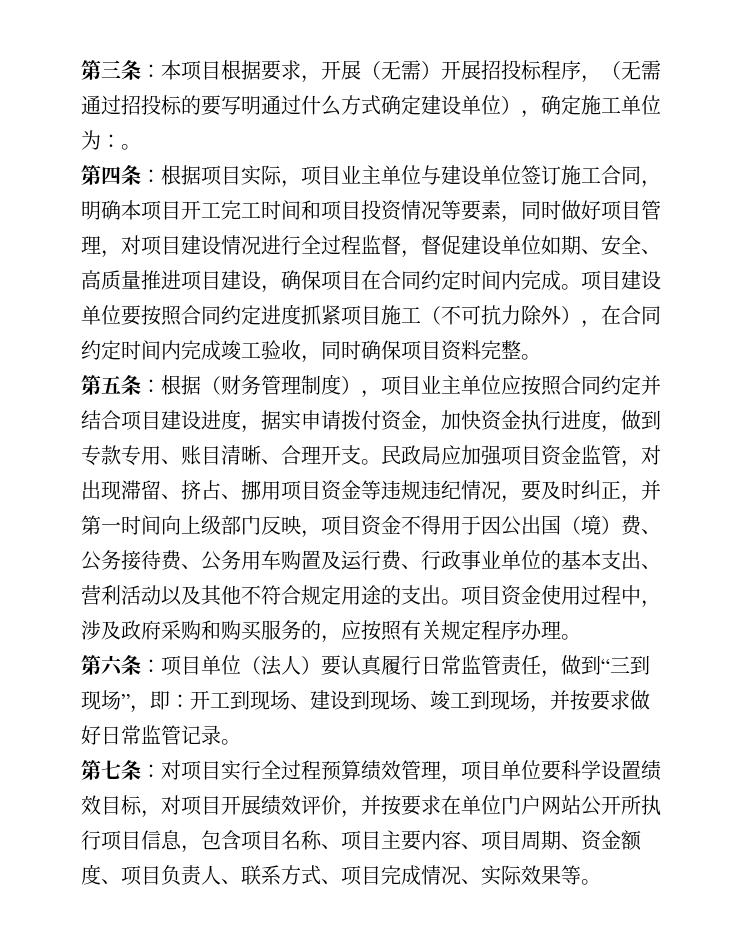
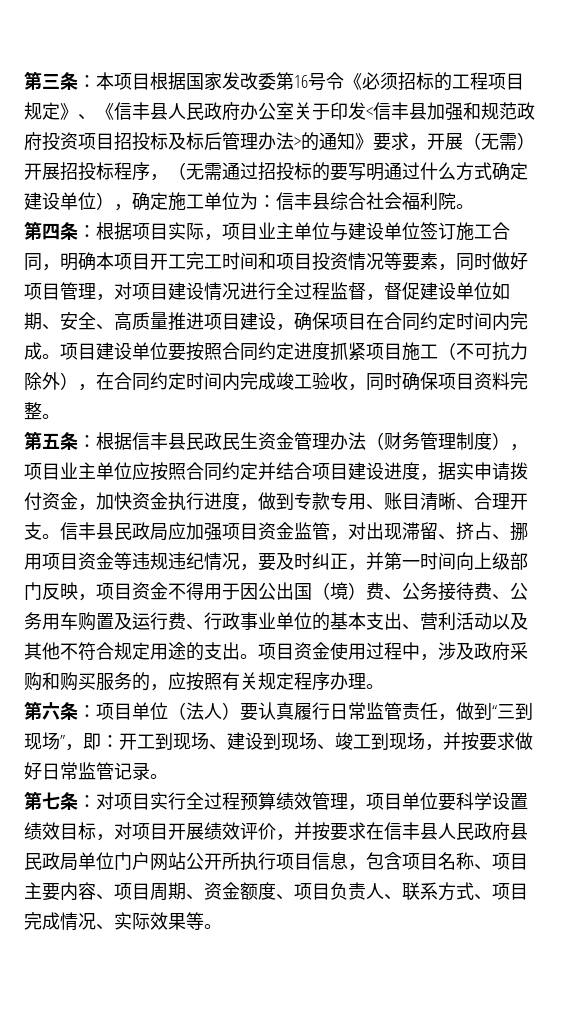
(261, 70) none -> [186,72,524,91] [24,102,535,121] [24,132,373,151] 国家发改委第16号令《必须招标的工程项目规定》、《信丰县人民政府办公室关于印发<信丰县加强和规范政府投资项目招投标及标后管理办法>的通知》
(121, 141) none -> [276,192,456,211] 信丰县综合社会福利院
(201, 385) none -> [132,432,366,451] 信丰县民政民生资金管理办法
(381, 462) none -> [60,522,114,540] 信丰县
(461, 805) none -> [384,822,528,841] [24,852,78,871] 信丰县人民政府县民政局

